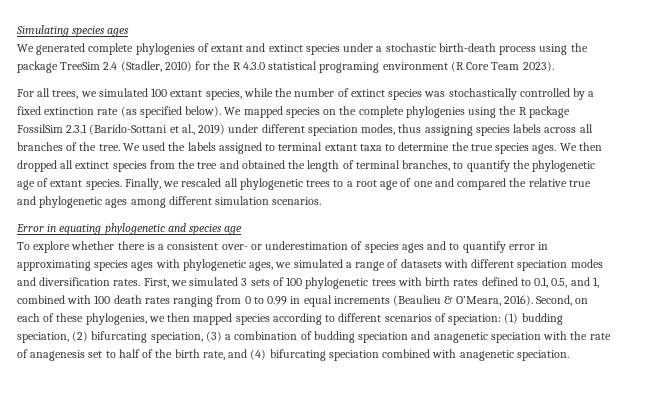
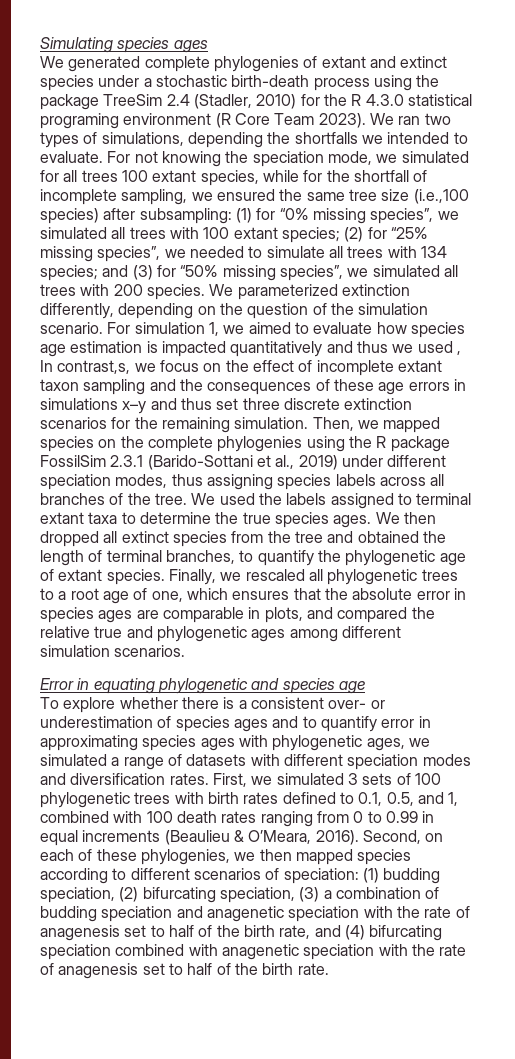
[17,88,595,100] [17,106,242,118] // For all trees, we simulated 100 extant species, while the number of extinct species was stochastically controlled by a fixed extinction rate (as specified below). We -> [369,113,451,125] [40,132,468,148] [40,151,469,167] [40,170,428,186] [40,189,469,205] [40,208,459,224] [40,227,428,243] [40,246,447,262] [40,265,458,281] [40,284,410,300] [40,303,429,319] [40,322,465,338] [40,341,461,357] [40,360,442,376] [40,379,466,395] [40,398,413,414] [40,417,379,433] We ran two types of simulations, depending the shortfalls we intended to evaluate. For not knowing the speciation mode, we simulated for all trees 100 extant species, while for the shortfall of incomplete sampling, we ensured the same tree size (i.e.,100 species) after subsampling: (1) for “0% missing species”, we simulated all trees with 100 extant species; (2) for “25% missing species”, we needed to simulate all trees with 134 species; and (3) for “50% missing species”, we simulated all trees with 200 species. We parameterized extinction differently, depending on the question of the simulation scenario. For simulation 1, we aimed to evaluate how species age estimation is impacted quantitatively and thus we used , In contrast,s, we focus on the effect of incomplete extant taxon sampling and the consequences of these age errors in simulations x–y and thus set three discrete extinction scenarios for the remaining simulation. Then, we
[413,181,433,187] one -> [151,588,466,602] [40,607,303,623] one, which ensures that the absolute error in species ages are comparable in plots,
[516,350,569,361] speciation. -> [303,944,467,960] [40,963,329,979] speciation with the rate of anagenesis set to half of the birth rate.

